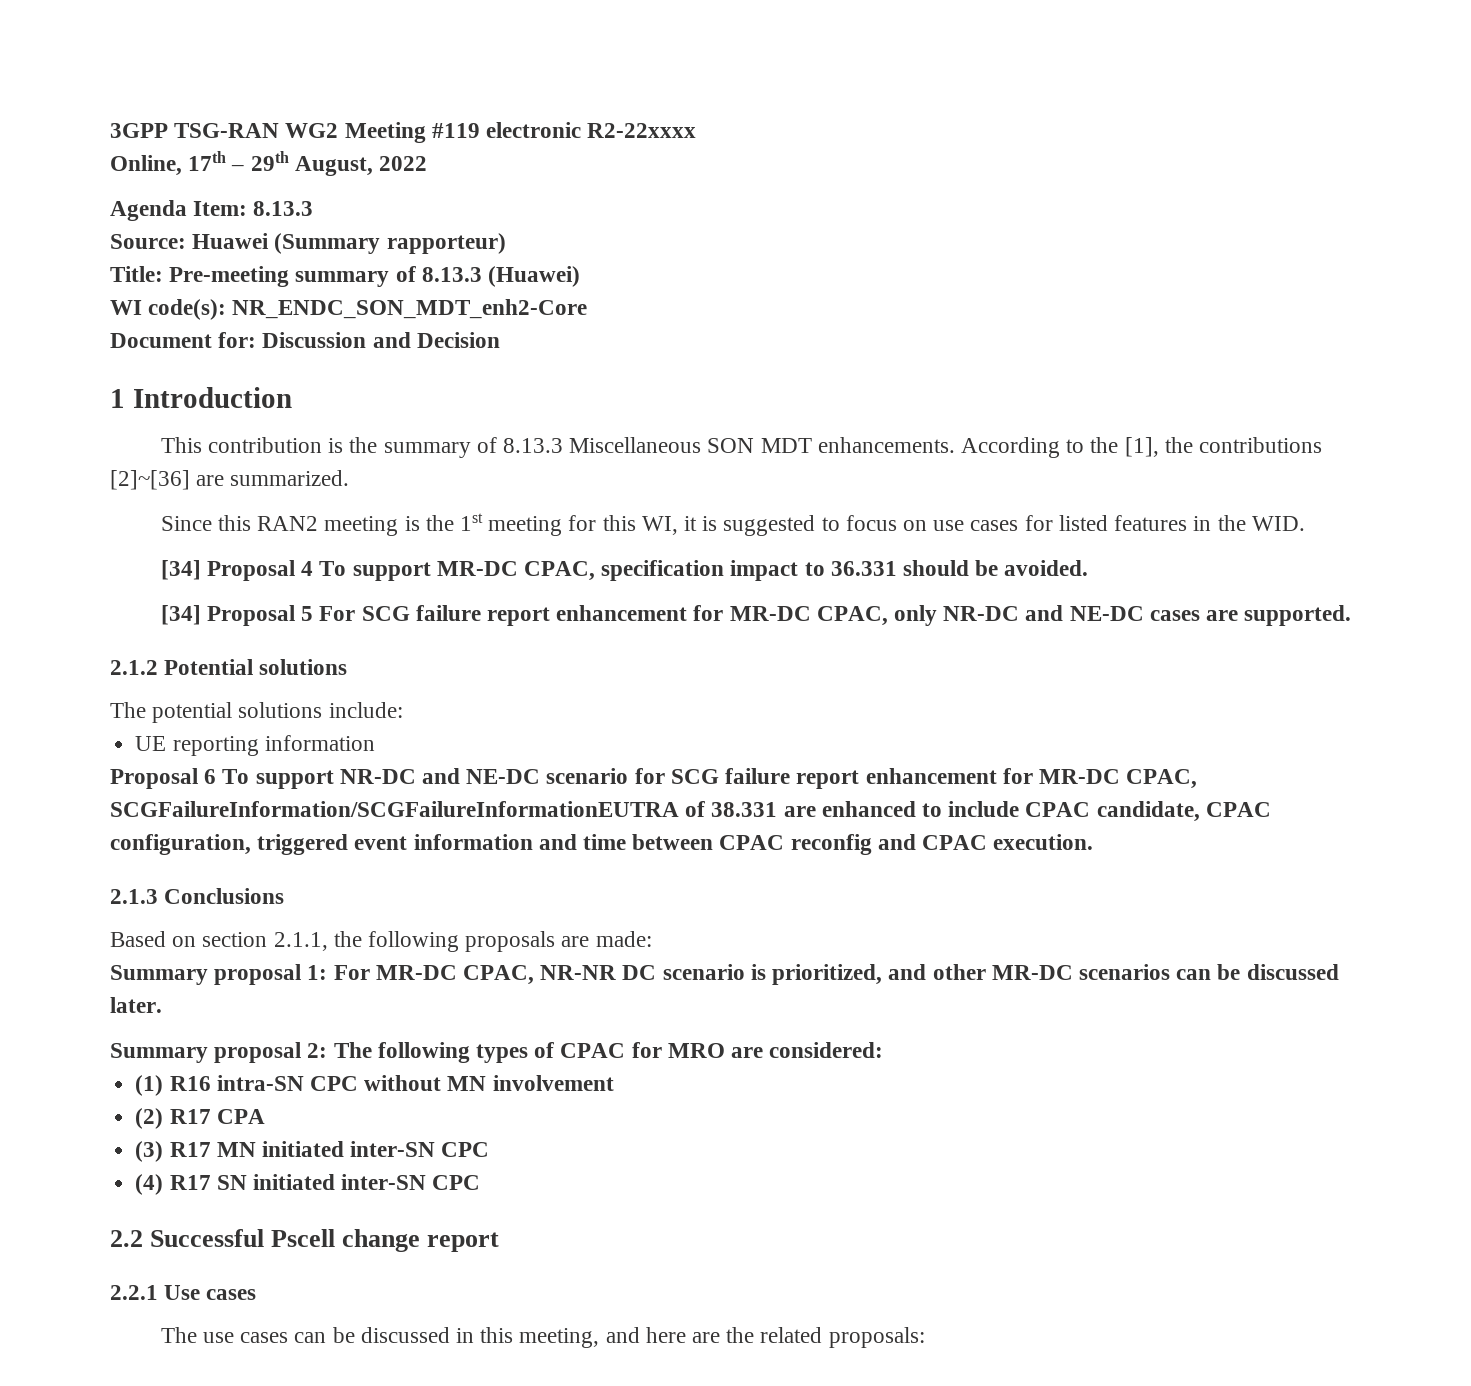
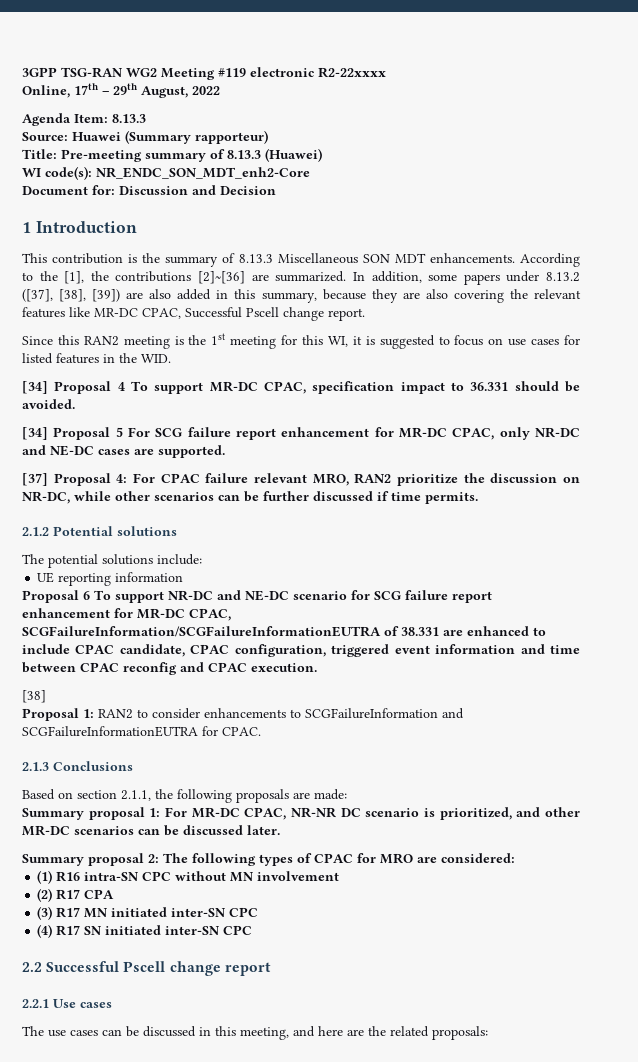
(350, 478) none -> [352,271,581,285] [22,289,581,303] [22,307,365,321] In addition, some papers under 8.13.2 ([37], [38], [39]) are also added in this summary, because they are also covering the relevant features like MR-DC CPAC, Successful Pscell change report.
(1352, 615) none -> [22,473,581,486] [22,491,478,504] // [37] Proposal 4: For CPAC failure relevant MRO, RAN2 prioritize the discussion on NR-DC, while other scenarios can be further discussed if time permits.
(1094, 842) none -> [22,690,46,703] [22,708,464,721] [22,726,261,737] // [38] // Proposal 1: RAN2 to consider enhancements to SCGFailureInformation and SCGFailureInformationEUTRA for CPAC.

